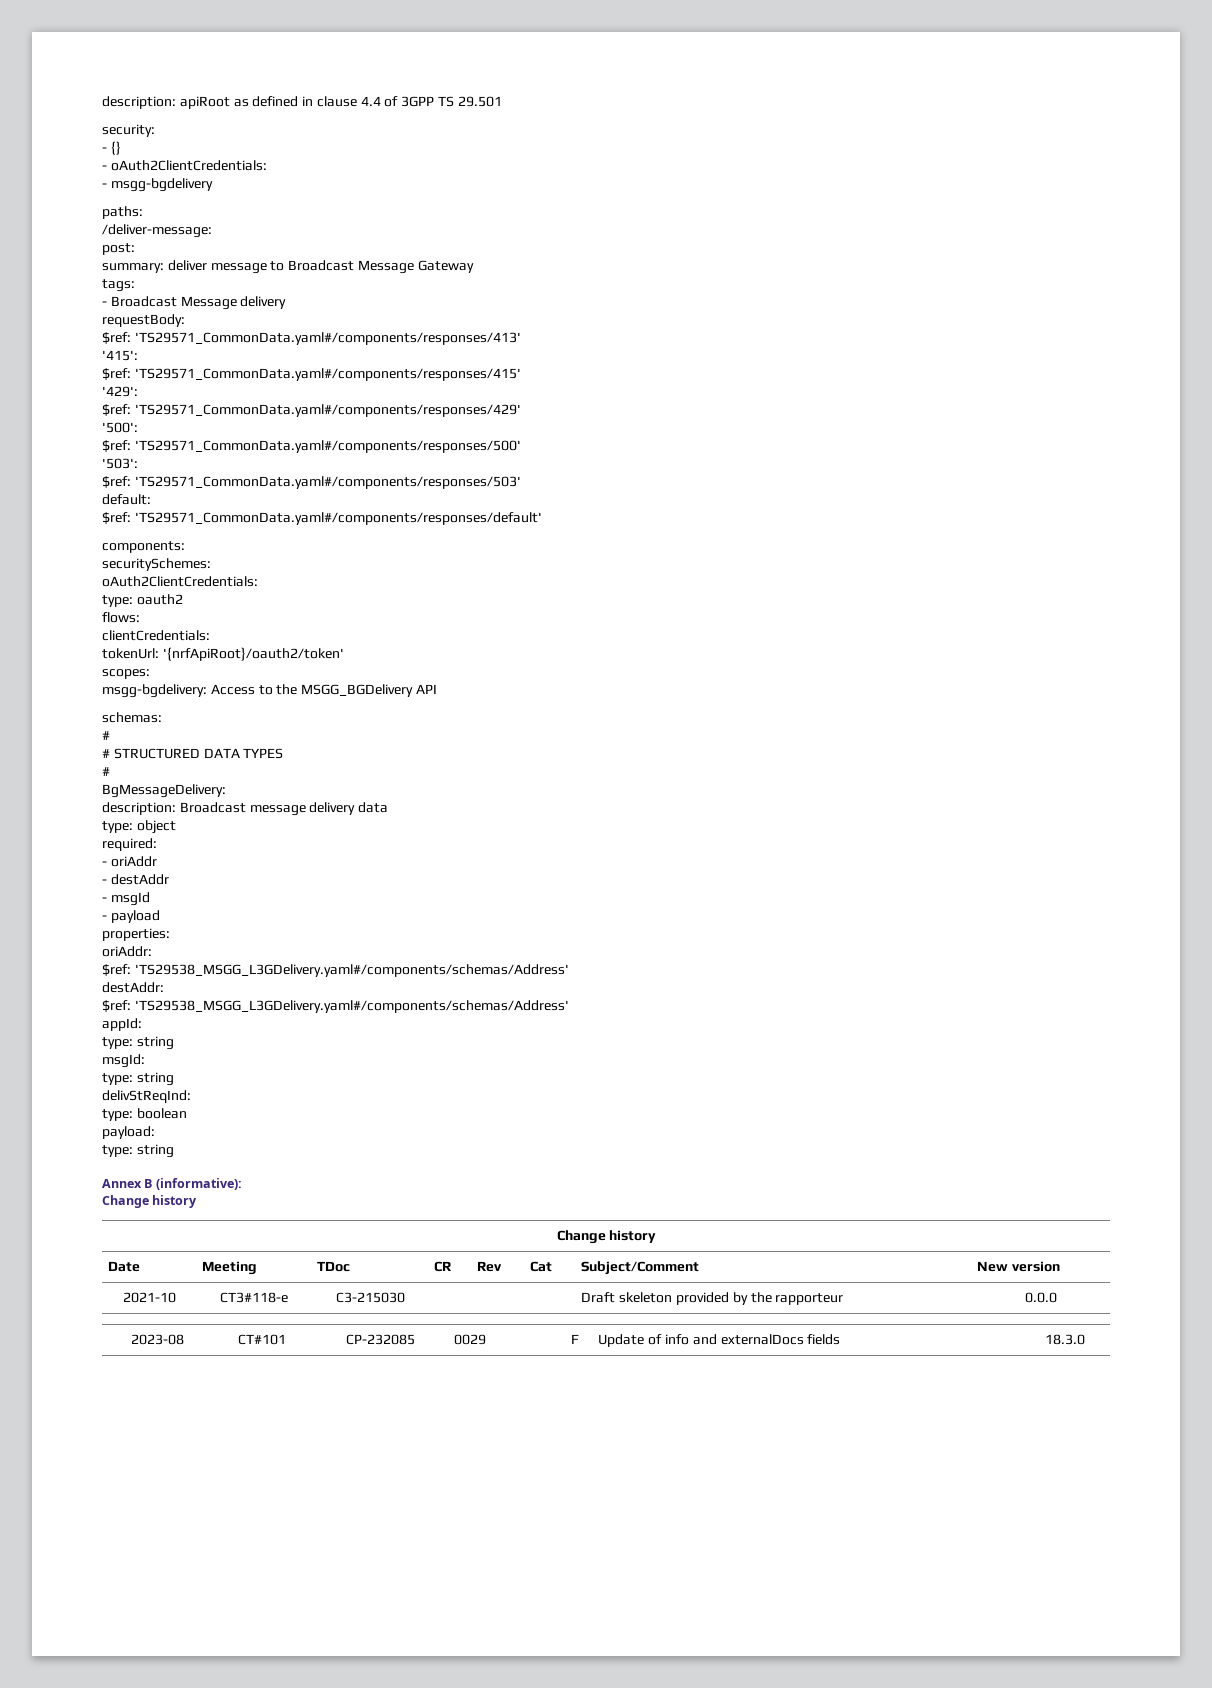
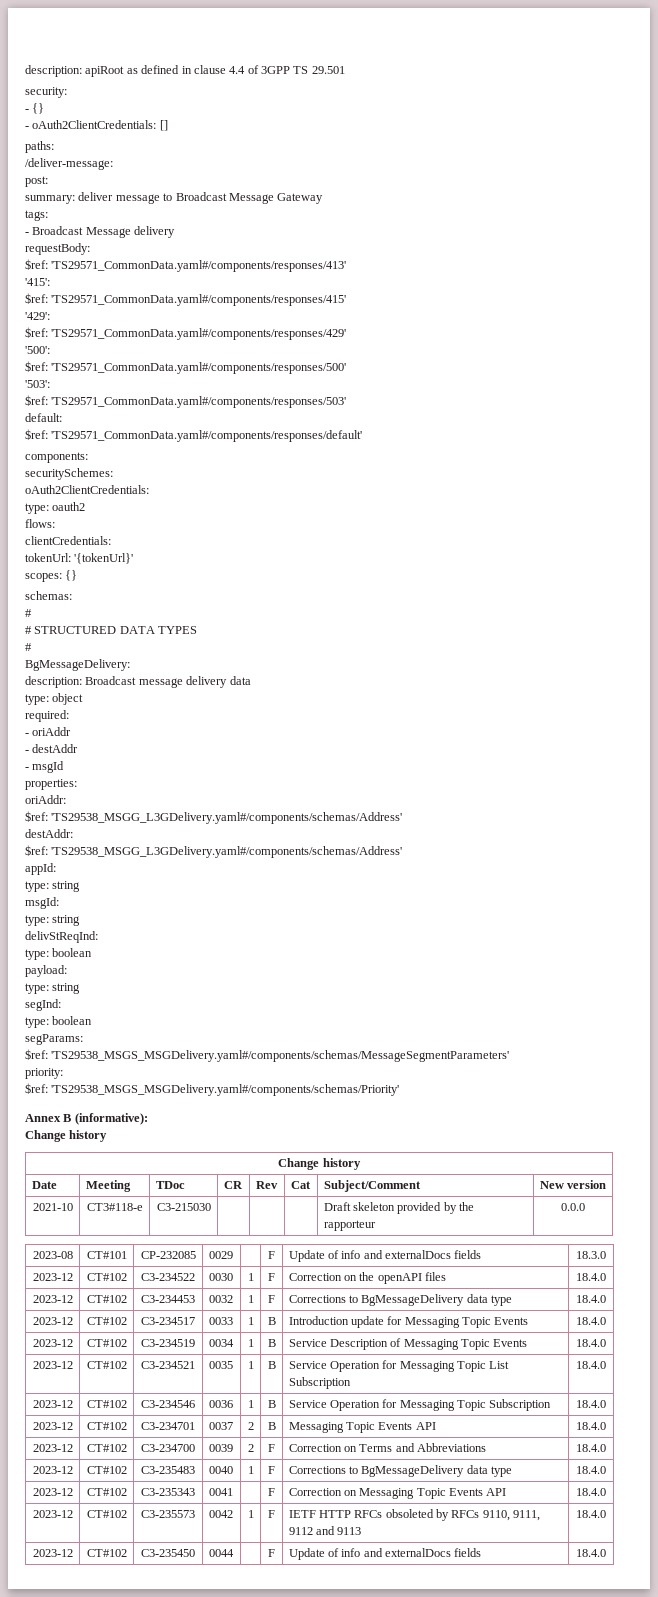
[102,178,213,192] // - msgg-bgdelivery -> [159,120,168,131] []
[162,647,344,661] '{nrfApiRoot}/oauth2/token' -> [74,553,134,564] '{tokenUrl}'
[102,684,437,698] // msgg-bgdelivery: Access to the MSGG_BGDelivery API -> [65,570,78,581] {}
[102,910,160,923] // - payload -> (65, 767) none
(174, 1151) none -> [25,999,61,1011] [25,1016,93,1028] [25,1034,83,1045] [25,1049,510,1062] [25,1068,63,1079] [25,1083,400,1096] // segInd: // type: boolean // segParams: // $ref: 'TS29538_MSGS_MSGDelivery.yaml#/components/schemas/MessageSegmentParameters' // priority: // $ref: 'TS29538_MSGS_MSGDelivery.yaml#/components/schemas/Priority'
(1085, 1339) none -> [32,1273,73,1281] [86,1273,127,1281] [141,1273,195,1281] [208,1273,233,1281] [248,1273,255,1281] [268,1273,275,1281] [288,1272,447,1284] [576,1273,606,1281] [32,1295,73,1303] [86,1295,127,1303] [141,1295,195,1303] [208,1295,233,1303] [248,1295,255,1303] [268,1295,275,1303] [288,1294,513,1306] [576,1295,606,1303] [32,1317,73,1325] [86,1317,127,1325] [141,1317,195,1325] [208,1317,233,1325] [248,1317,255,1325] [267,1317,276,1325] [288,1316,529,1328] [576,1317,606,1325] [32,1339,73,1347] [86,1339,127,1347] [141,1339,195,1347] [208,1339,234,1347] [248,1339,255,1347] [267,1339,276,1347] [288,1338,528,1350] [576,1339,606,1347] [32,1361,73,1369] [86,1361,127,1369] [141,1361,195,1369] [208,1361,233,1369] [248,1361,255,1369] [267,1361,276,1369] [288,1360,510,1372] [288,1377,351,1389] [576,1361,606,1369] [32,1400,73,1408] [86,1400,127,1408] [141,1400,195,1408] [208,1400,233,1408] [248,1400,255,1408] [267,1400,276,1408] [288,1399,552,1411] [576,1400,606,1408] [32,1422,73,1430] [86,1422,127,1430] [141,1422,195,1430] [208,1422,233,1430] [248,1422,255,1430] [267,1422,276,1430] [288,1422,436,1433] [576,1422,606,1430] [32,1444,73,1452] [86,1444,127,1452] [141,1444,195,1452] [208,1444,233,1452] [248,1444,255,1452] [268,1444,275,1452] [288,1443,487,1452] [576,1444,606,1452] [32,1466,73,1474] [86,1466,127,1474] [141,1466,195,1474] [208,1466,233,1474] [248,1466,255,1474] [268,1466,275,1474] [288,1465,513,1477] [576,1466,606,1474] [32,1488,73,1496] [86,1488,127,1496] [141,1488,195,1496] [208,1488,233,1496] [268,1488,275,1496] [288,1488,507,1499] [576,1488,606,1496] [32,1510,73,1518] [86,1510,127,1518] [141,1510,195,1518] [208,1510,233,1518] [248,1510,255,1518] [268,1510,275,1518] [288,1509,541,1521] [288,1526,362,1535] [576,1510,606,1518] [32,1549,73,1557] [86,1549,127,1557] [141,1549,195,1557] [208,1549,234,1557] [268,1549,275,1557] [288,1548,482,1560] [576,1549,606,1557] // 2023-12 | CT#102 | C3-234522 | 0030 | 1 | F | Correction on the openAPI files | 18.4.0 // 2023-12 | CT#102 | C3-234453 | 0032 | 1 | F | Corrections to BgMessageDelivery data type | 18.4.0 // 2023-12 | CT#102 | C3-234517 | 0033 | 1 | B | Introduction update for Messaging Topic Events | 18.4.0 // 2023-12 | CT#102 | C3-234519 | 0034 | 1 | B | Service Description of Messaging Topic Events | 18.4.0 // 2023-12 | CT#102 | C3-234521 | 0035 | 1 | B | Service Operation for Messaging Topic List Subscription | 18.4.0 // 2023-12 | CT#102 | C3-234546 | 0036 | 1 | B | Service Operation for Messaging Topic Subscription | 18.4.0 // 2023-12 | CT#102 | C3-234701 | 0037 | 2 | B | Messaging Topic Events API | 18.4.0 // 2023-12 | CT#102 | C3-234700 | 0039 | 2 | F | Correction on Terms and Abbreviations | 18.4.0 // 2023-12 | CT#102 | C3-235483 | 0040 | 1 | F | Corrections to BgMessageDelivery data type | 18.4.0 // 2023-12 | CT#102 | C3-235343 | 0041 | | F | Correction on Messaging Topic Events API | 18.4.0 // 2023-12 | CT#102 | C3-235573 | 0042 | 1 | F | IETF HTTP RFCs obsoleted by RFCs 9110, 9111, 9112 and 9113 | 18.4.0 // 2023-12 | CT#102 | C3-235450 | 0044 | | F | Update of info and externalDocs fields | 18.4.0

